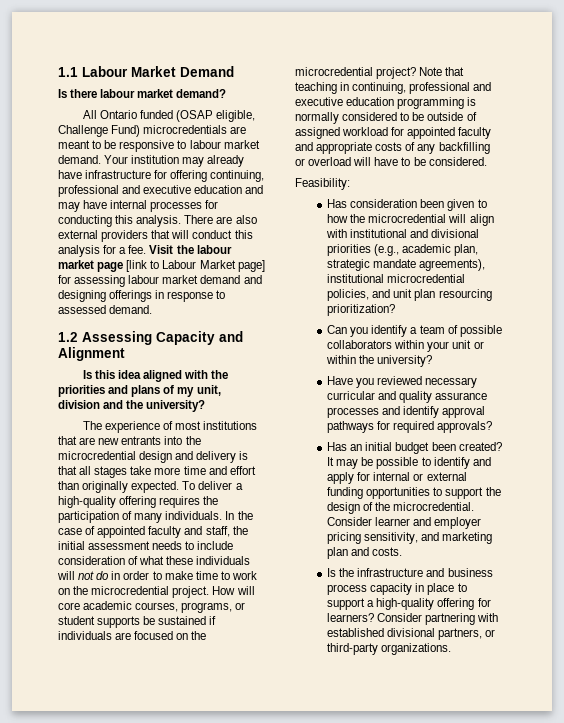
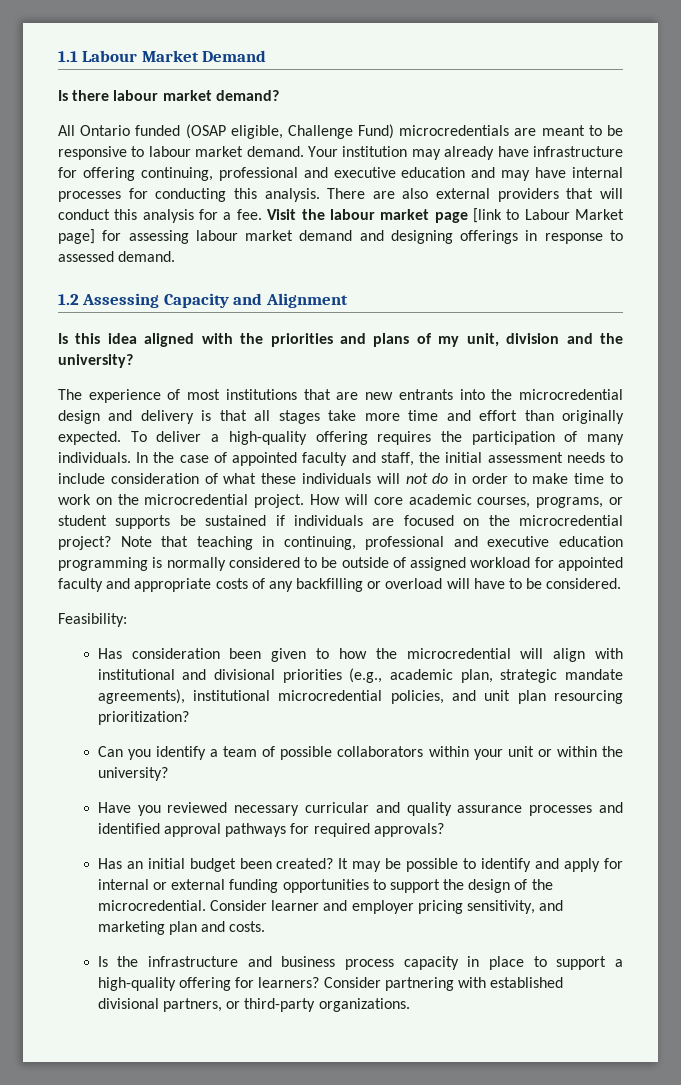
[403,406,440,418] identify -> [97,823,160,834] identified

